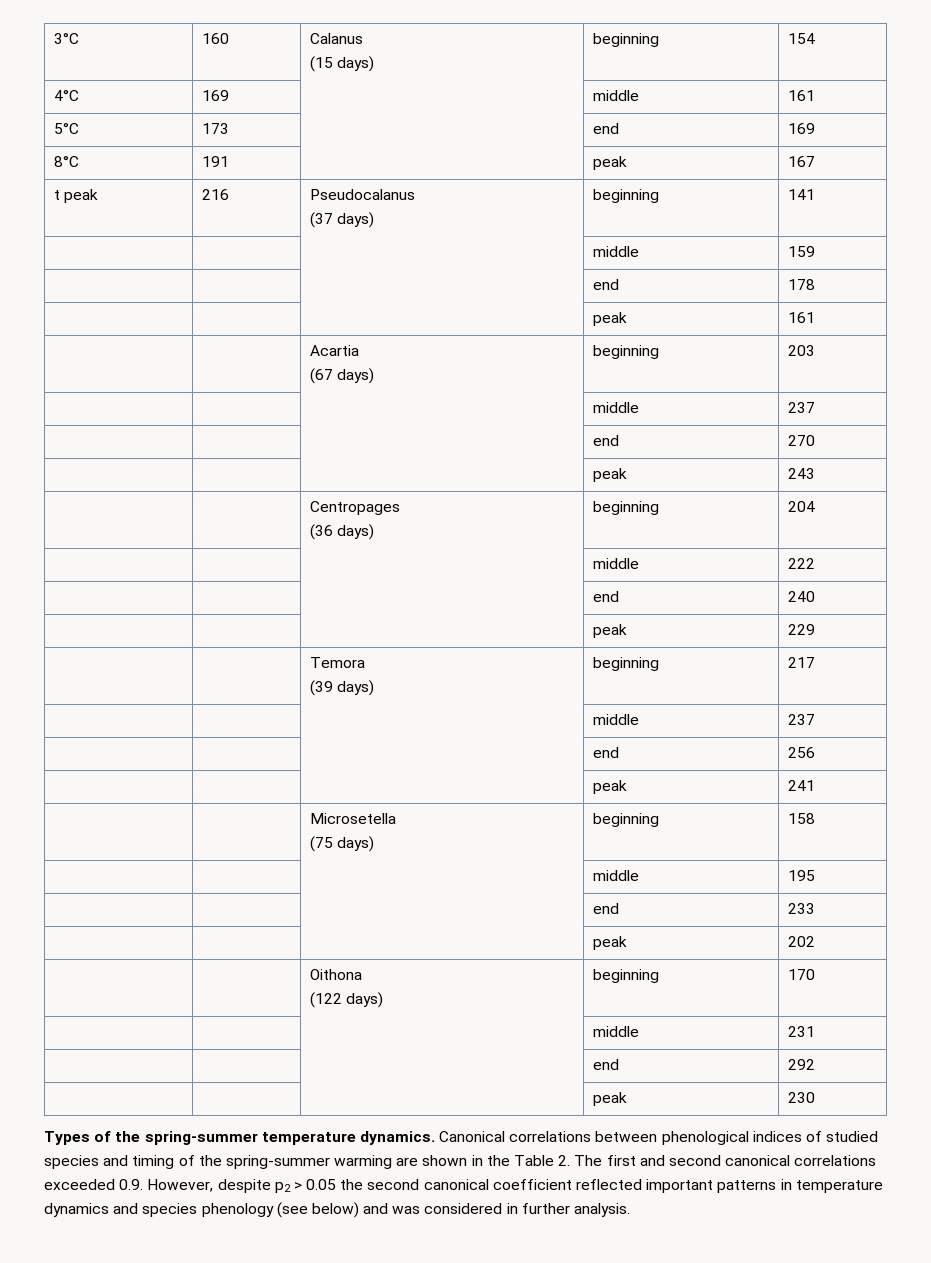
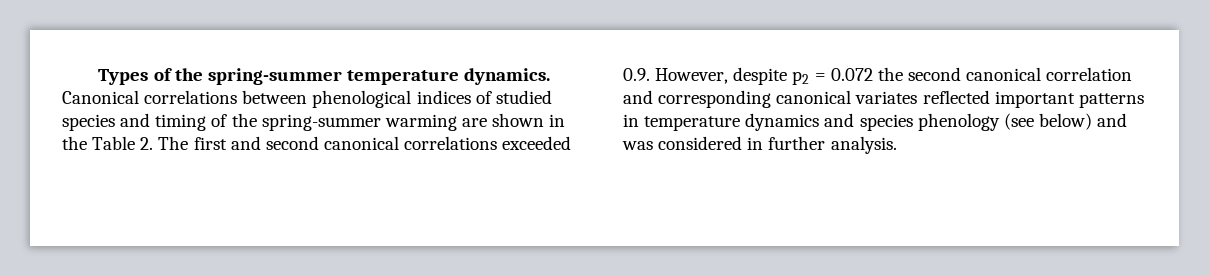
[53,33,79,44] [201,33,229,44] [309,33,363,44] [309,56,375,72] [592,33,659,47] [787,33,815,44] [53,90,79,101] [201,90,229,101] [592,90,639,101] [787,90,815,101] [53,123,79,134] [201,123,229,134] [592,123,619,134] [787,123,815,134] [53,156,79,167] [201,156,229,167] [592,156,627,170] [787,156,815,167] [53,189,99,203] [201,189,229,200] [309,189,415,200] [309,212,375,228] [592,189,659,203] [787,189,815,200] [592,246,639,257] [787,246,815,257] [592,279,619,290] [787,279,815,290] [592,312,627,326] [787,312,815,323] [309,345,359,356] [309,368,375,384] [592,345,659,359] [787,345,815,356] [592,402,639,413] [787,402,815,413] [592,435,619,446] [787,435,815,446] [592,468,627,482] [787,468,815,479] [309,501,400,515] [309,524,375,540] [592,501,659,515] [787,501,815,512] [592,558,639,569] [787,558,815,569] [592,591,619,602] [787,591,815,602] [592,624,627,638] [787,624,815,635] [309,657,365,668] [309,680,375,696] [592,657,659,671] [787,657,815,668] [592,714,639,725] [787,714,815,725] [592,747,619,758] [787,747,815,758] [592,780,627,794] [787,780,815,791] [309,813,396,824] [309,836,375,852] [592,813,659,827] [787,813,815,824] [592,870,639,881] [787,870,815,881] [592,903,619,914] [787,903,815,914] [592,936,627,950] [787,936,815,947] [309,969,362,980] [309,992,384,1008] [592,969,659,983] [787,969,815,980] [592,1026,639,1037] [787,1026,815,1037] [592,1059,619,1070] [787,1059,815,1070] [592,1092,627,1106] [787,1092,815,1103] 3°C | 160 | Calanus // (15 days) | beginning | 154 // 4°C | 169 | | middle | 161 // 5°C | 173 | | end | 169 // 8°C | 191 | | peak | 167 // t peak | 216 | Pseudocalanus // (37 days) | beginning | 141 // | | | middle | 159 // | | | end | 178 // | | | peak | 161 // | | Acartia // (67 days) | beginning | 203 // | | | middle | 237 // | | | end | 270 // | | | peak | 243 // | | Centropages // (36 days) | beginning | 204 // | | | middle | 222 // | | | end | 240 // | | | peak | 229 // | | Temora // (39 days) | beginning | 217 // | | | middle | 237 // | | | end | 256 // | | | peak | 241 // | | Microsetella // (75 days) | beginning | 158 // | | | middle | 195 // | | | end | 233 // | | | peak | 202 // | | Oithona // (122 days) | beginning | 170 // | | | middle | 231 // | | | end | 292 // | | | peak | 230 // -> (98, 77) none
[293,1179,337,1190] > 0.05 -> [814,68,873,81] = 0.072
[492,1179,572,1190] coefficient -> [1046,67,1133,81] [623,90,918,108] correlation and corresponding canonical variates

